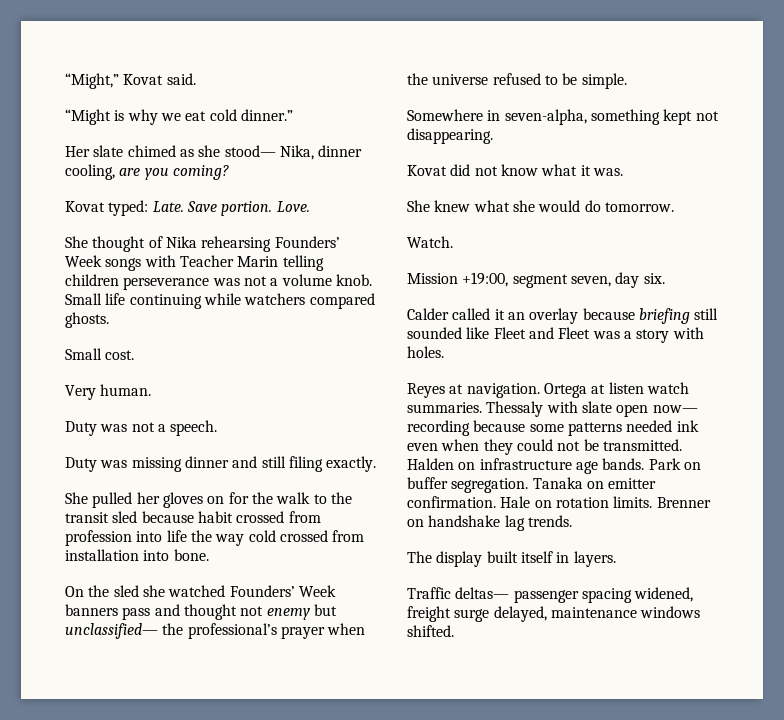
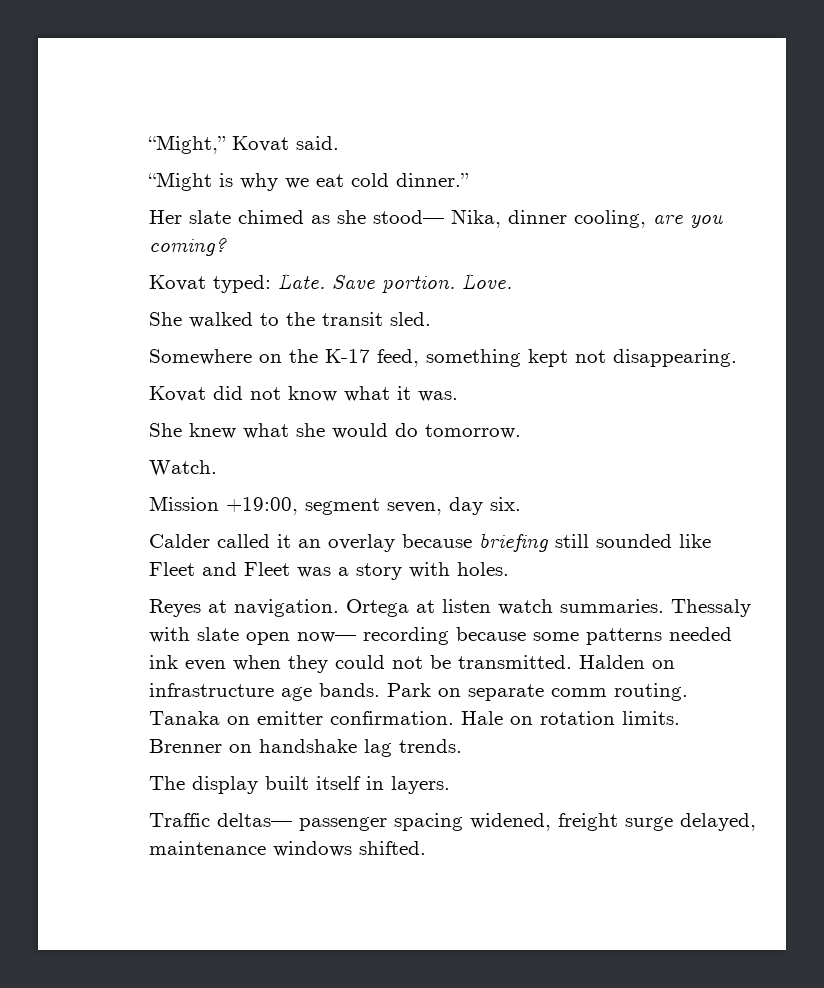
[92,236,340,252] [65,255,324,271] [65,274,372,290] [65,293,375,309] [65,312,109,328] [65,348,135,360] [65,384,152,400] [65,420,218,436] [65,456,377,472] [65,492,352,508] [65,511,321,523] [65,530,365,546] [65,549,209,561] [65,585,336,597] [65,604,337,620] [65,623,366,639] [407,73,627,89] [407,109,587,125] thought of Nika rehearsing Founders’ Week songs with Teacher Marin telling children perseverance was not a volume knob. Small life continuing while watchers compared ghosts. // Small cost. // Very human. // Duty was not a speech. // Duty was missing dinner and still filing exactly. // She pulled her gloves on for the walk to the transit sled because habit crossed from profession into life the way cold crossed from installation into bone. // On the sled she watched Founders’ Week banners pass and thought not enemy but unclassified— the professional’s prayer when the universe refused to be simple. // Somewhere in seven-alpha, -> [189,312,431,328] [149,349,419,367] walked to the transit sled. // Somewhere on the K-17 feed,
[407,477,529,493] buffer segregation. -> [468,683,688,701] separate comm routing.

